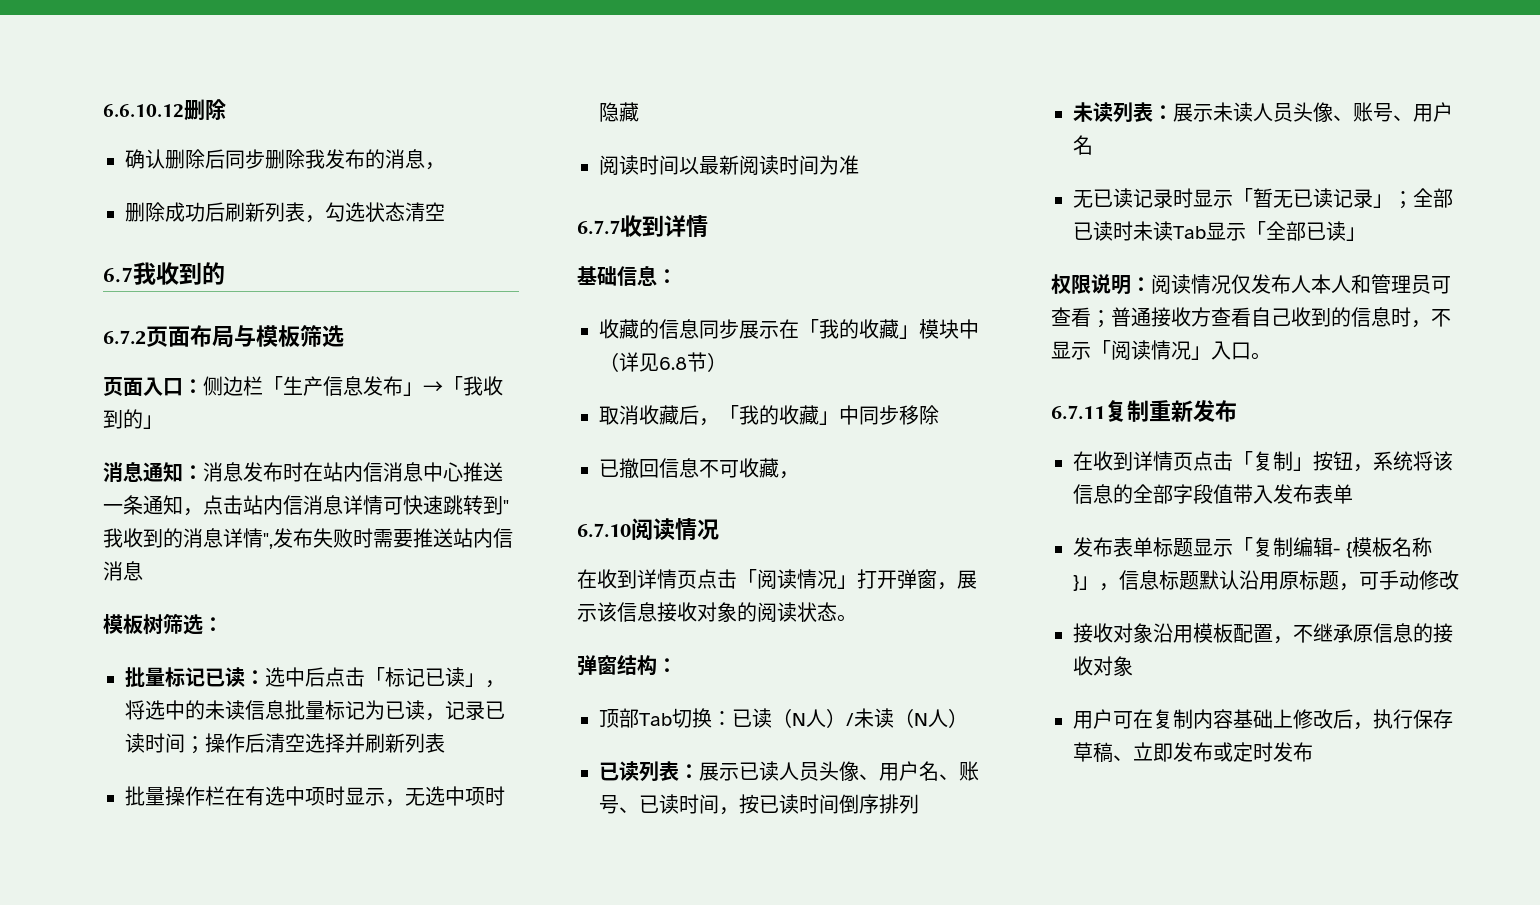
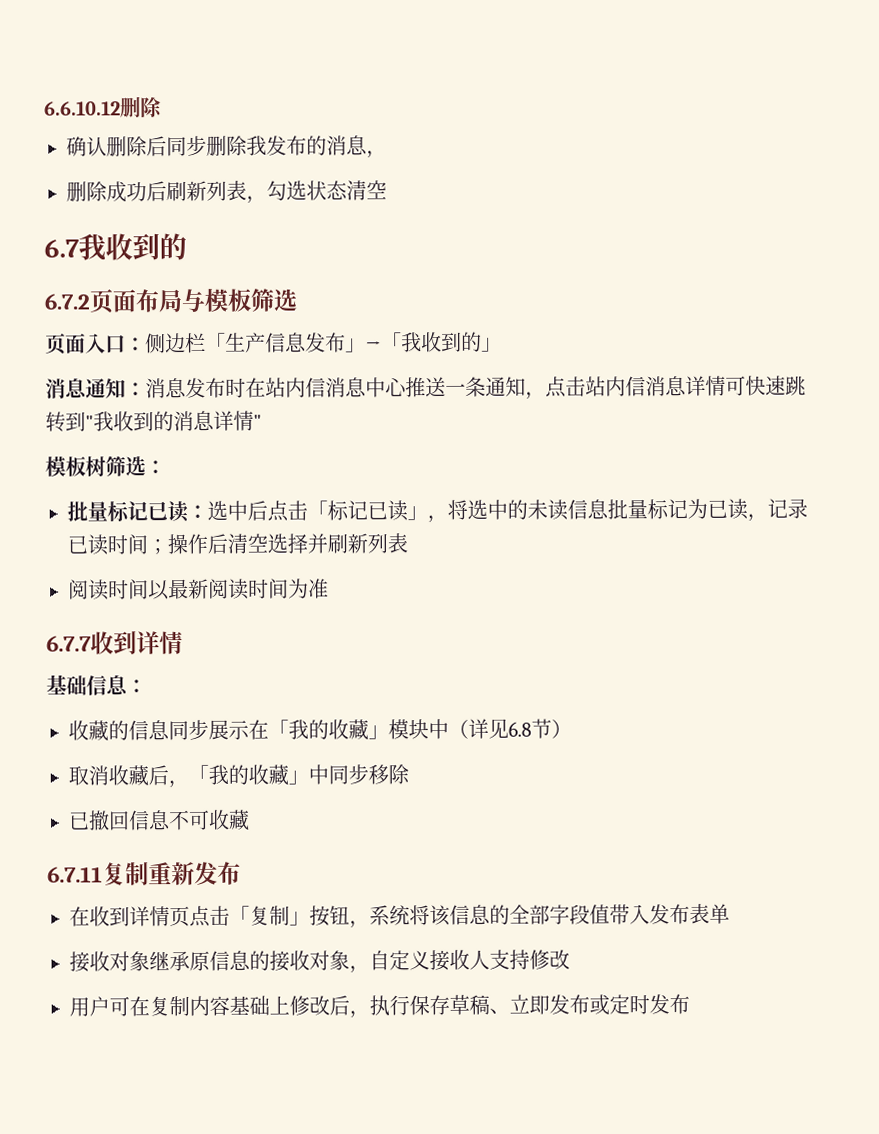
[263,528,513,549] [103,561,143,581] ",发布失败时需要推送站内信消息 -> [253,414,262,429] "
[125,786,505,807] [599,102,639,122] // 批量操作栏在有选中项时显示，无选中项时隐藏 -> (408, 543) none
[779,471,799,479] [577,518,719,541] [577,569,977,590] [577,602,857,622] [577,655,677,676] [599,708,968,728] [599,761,979,782] [599,794,919,815] [1073,102,1453,123] [1073,135,1093,155] [1073,188,1453,209] [1073,221,1366,241] [1051,274,1451,295] [1051,307,1451,328] [1051,340,1271,360] ， // 6.7.10阅读情况 // 在收到详情页点击「阅读情况」打开弹窗，展示该信息接收对象的阅读状态。 // 弹窗结构： // 顶部Tab切换：已读（N人）/未读（N人） // 已读列表：展示已读人员头像、用户名、账号、已读时间，按已读时间倒序排列 // 未读列表：展示未读人员头像、账号、用户名 // 无已读记录时显示「暂无已读记录」；全部已读时未读Tab显示「全部已读」 // 权限说明：阅读情况仅发布人本人和管理员可查看；普通接收方查看自己收到的信息时，不显示「阅读情况」入口。 -> (250, 820) none
[1073,537,1432,558] [1073,570,1459,591] [1073,623,1313,644] 发布表单标题显示「复制编辑- {模板名称}」，信息标题默认沿用原标题，可手动修改 // 接收对象沿用模板配置，不 -> [69,951,150,973] 接收对象
(1133, 666) none -> [349,949,570,974] ，自定义接收人支持修改

